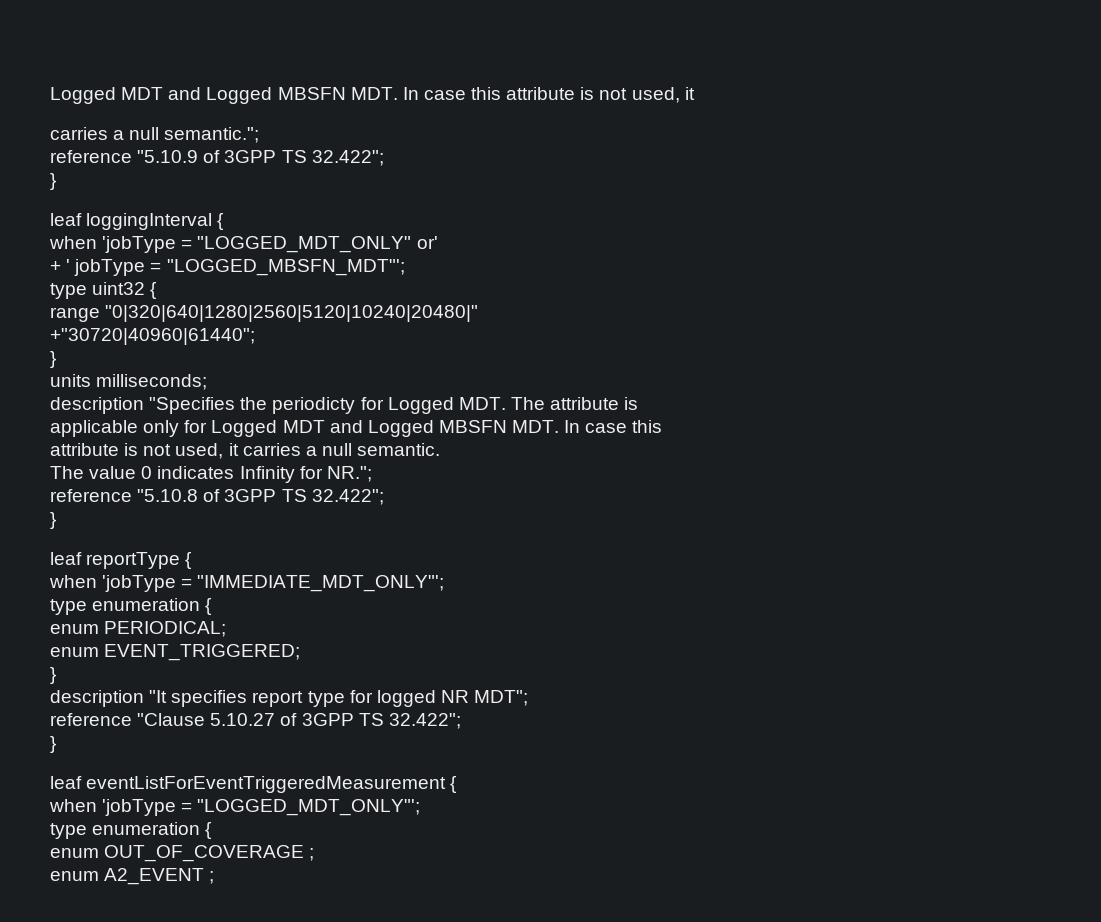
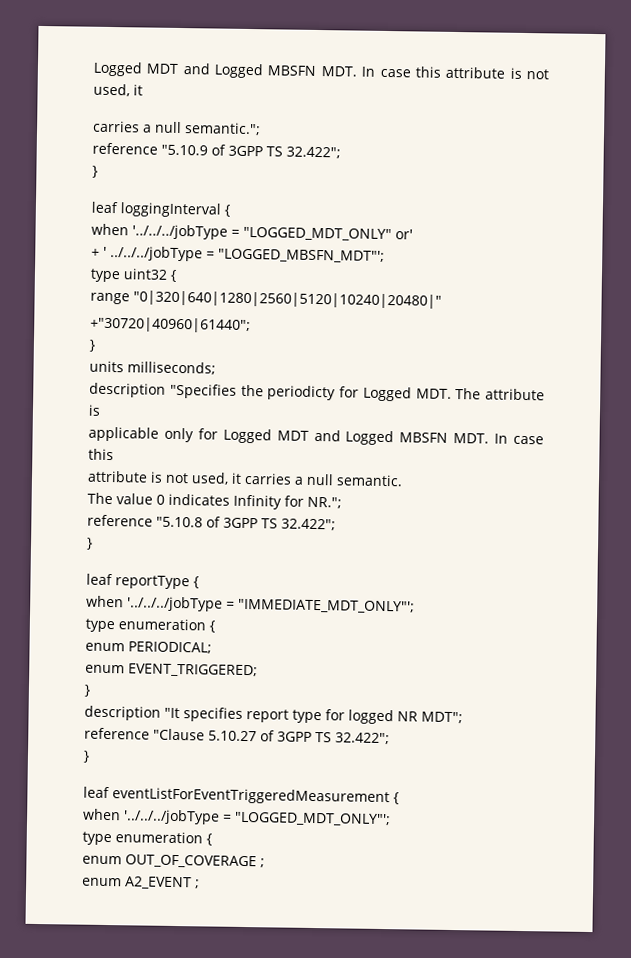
[102,236,177,253] 'jobType -> [132,224,228,240] '../../../jobType
[74,259,146,276] jobType -> [110,246,203,262] ../../../jobType
[102,575,177,592] 'jobType -> [127,596,223,612] '../../../jobType
[102,799,177,816] 'jobType -> [123,809,220,825] '../../../jobType

